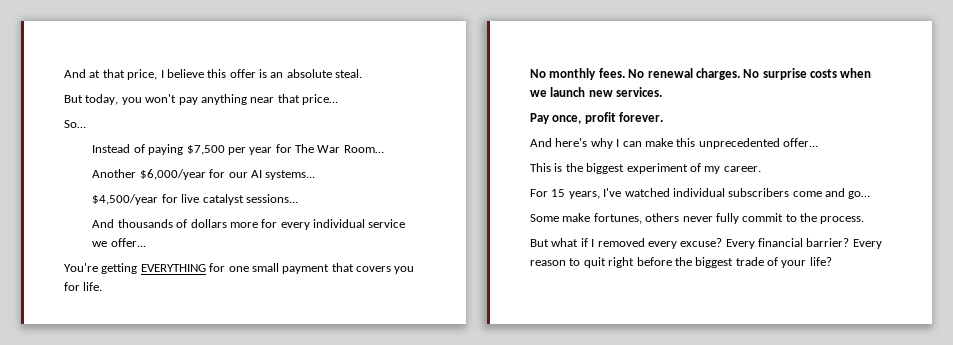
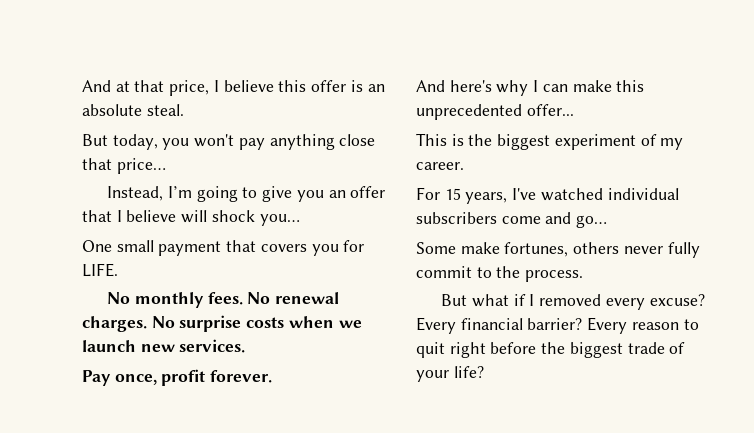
[250,97,275,103] near -> [339,134,376,146] close
[64,120,86,128] [92,144,384,155] [92,169,316,180] [92,194,298,205] [92,219,406,230] [92,238,146,247] [64,263,249,274] So… // Instead of paying $7,500 per year for The War Room… // Another $6,000/year for our AI systems... // $4,500/year for live catalyst sessions... // And thousands of dollars more for every individual service we offer... // You're getting EVERYTHING for one -> [107,186,386,202] [82,210,300,226] [82,240,112,252] Instead, I’m going to give you an offer that I believe will shock you… // One
[83,282,103,291] life. -> [82,263,118,277] LIFE.

